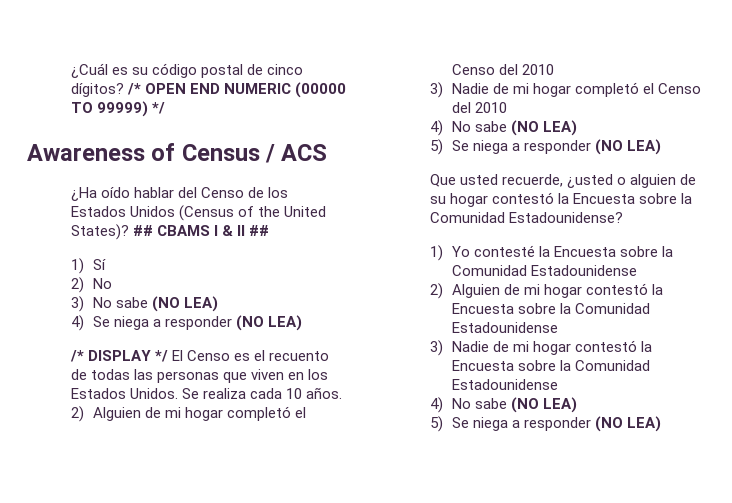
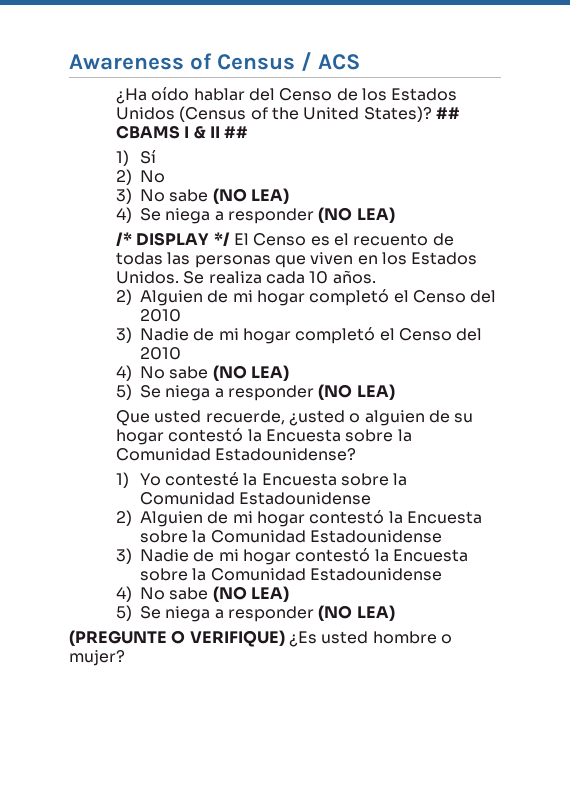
[70,63,303,78] [70,82,346,98] [70,101,165,117] ¿Cuál es su código postal de cinco dígitos? /* OPEN END NUMERIC (00000 TO 99999) */ // -> (69, 62) none
(661, 424) none -> [69,630,452,647] [69,650,125,666] // (PREGUNTE O VERIFIQUE) ¿Es usted hombre o mujer?

